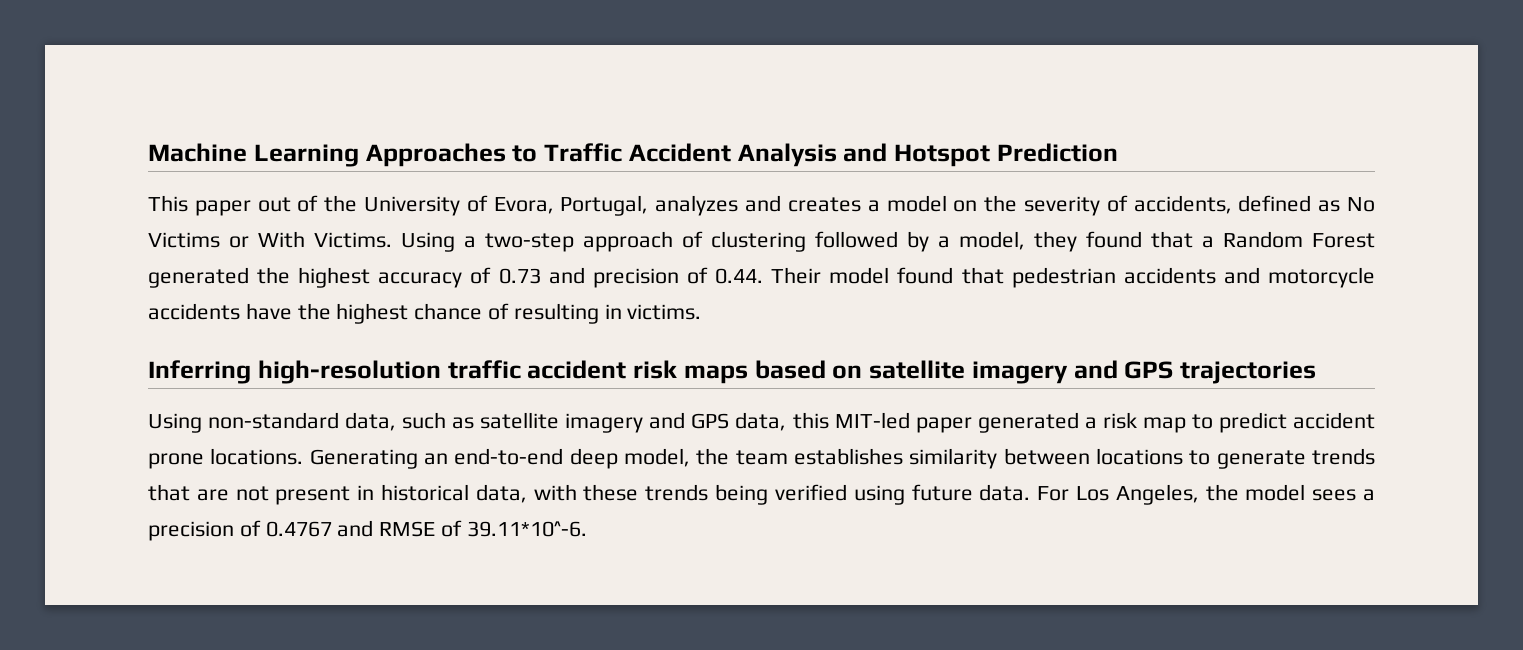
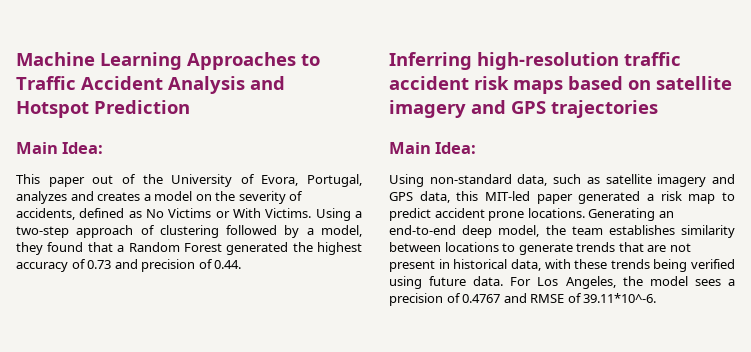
(1118, 152) none -> [16,142,104,154] // Main Idea:
[771,267,1375,288] [148,303,702,324] Their model found that pedestrian accidents and motorcycle accidents have the highest chance of resulting in victims. -> (242, 264) none
(1316, 372) none -> [389,142,477,154] // Main Idea:

